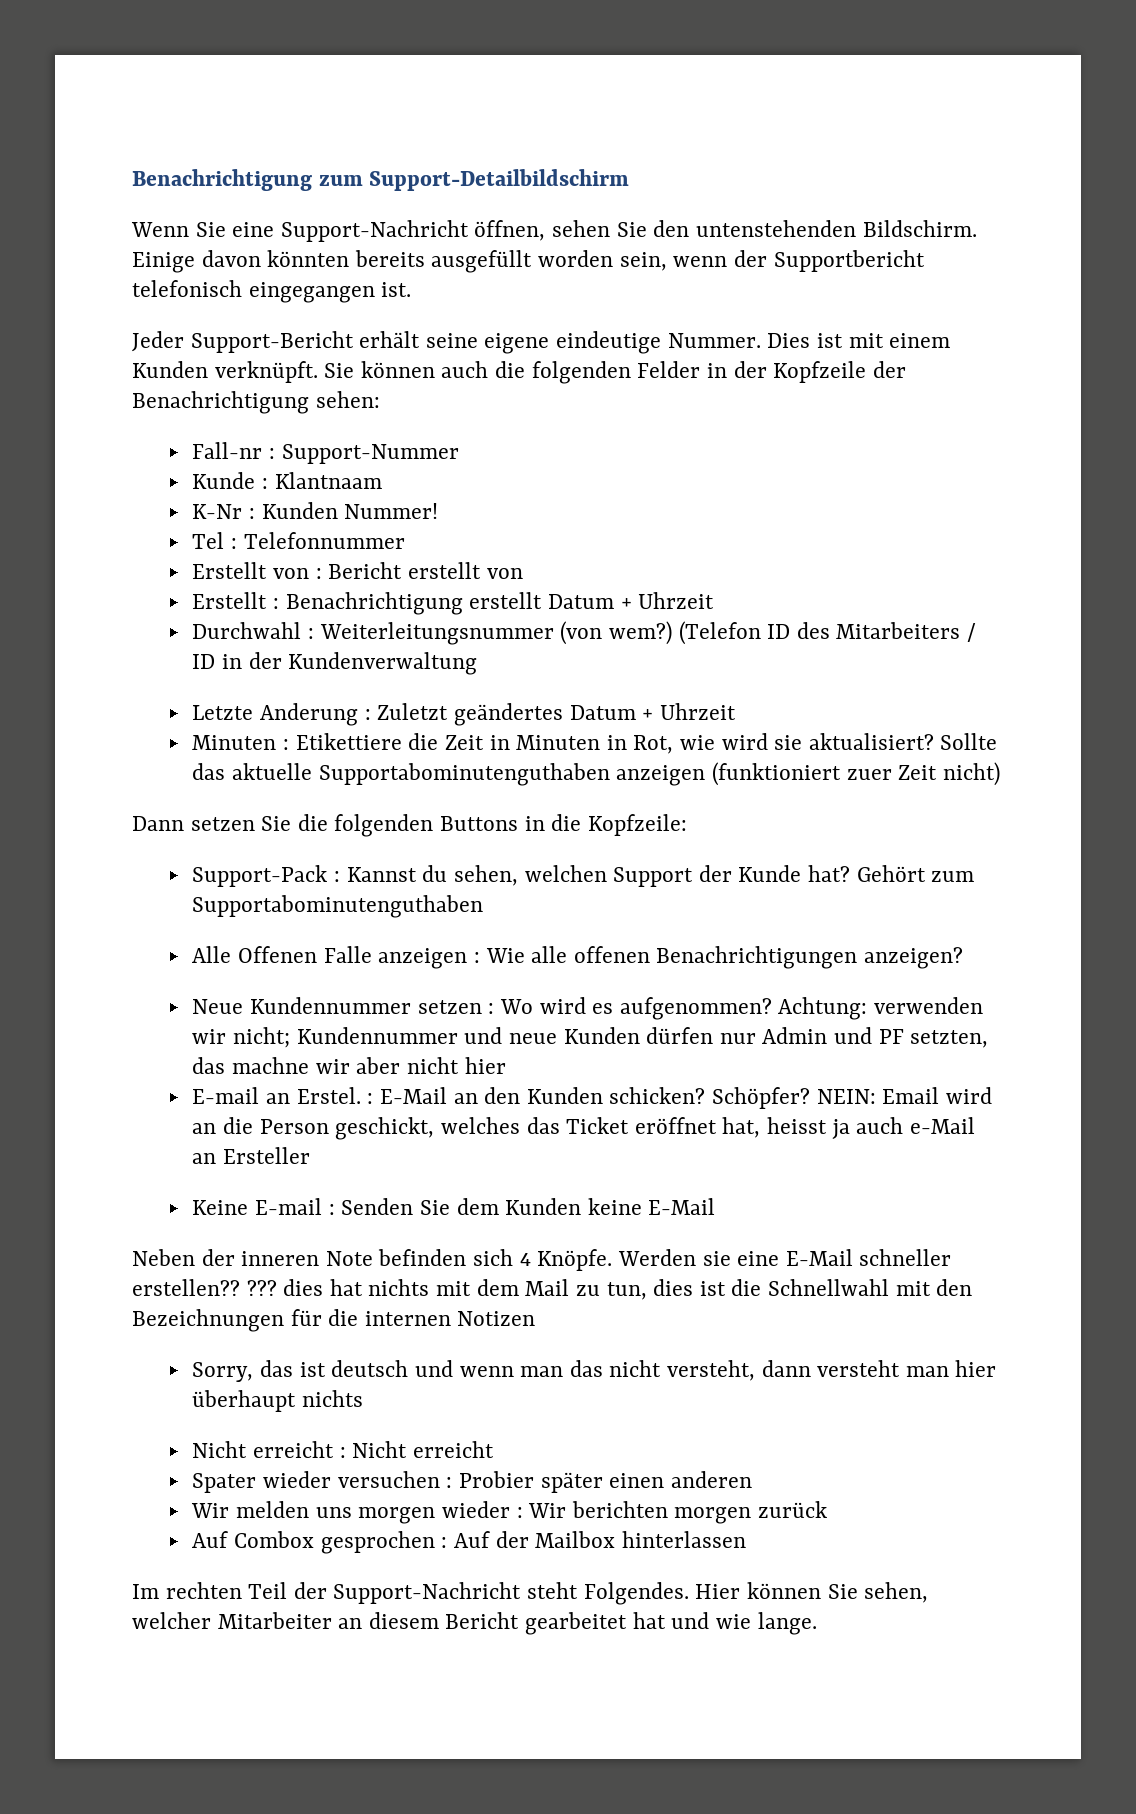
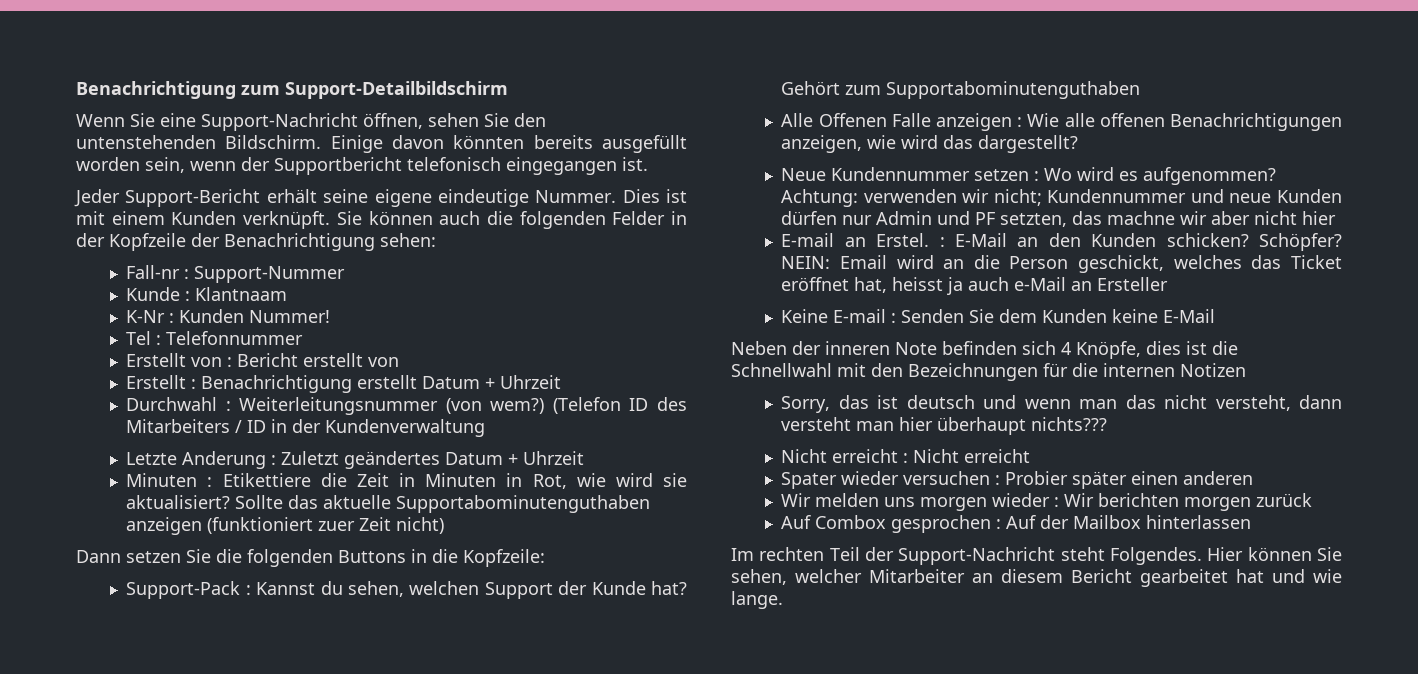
[863,947,963,969] anzeigen? -> [781,135,1079,153] anzeigen, wie wird das dargestellt?
[537,1249,952,1271] [132,1279,647,1300] Knöpfe. Werden sie eine E-Mail schneller erstellen?? ??? dies hat nichts mit dem Mail zu tun, -> [1076,341,1141,359] Knöpfe,
[302,1390,364,1407] nichts -> [1031,417,1108,431] nichts???

